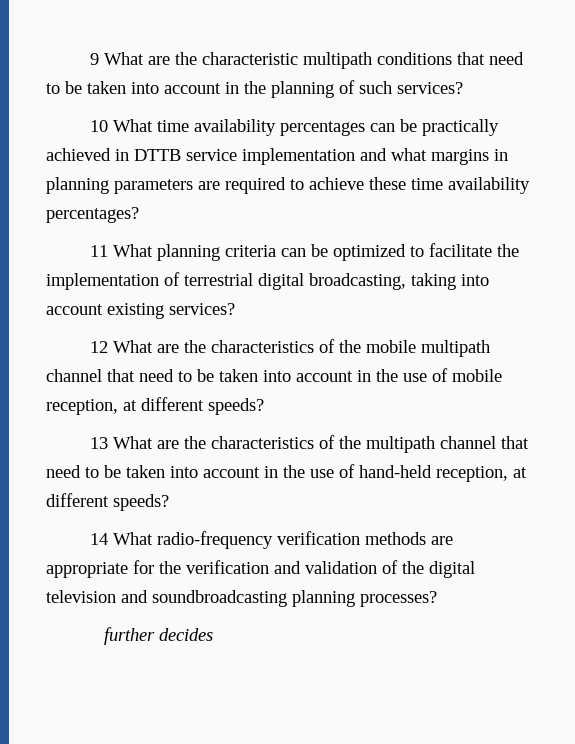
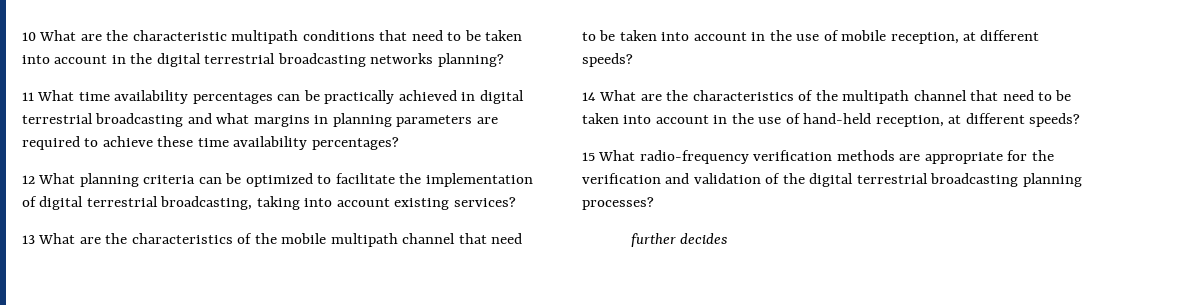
[90,53,100,65] 9 -> [22,32,36,41] 10
[271,80,463,98] [90,120,109,132] planning of such services? // 10 -> [156,53,504,67] [22,92,34,101] digital terrestrial broadcasting networks planning? // 11
[134,148,355,165] DTTB service implementation -> [479,90,524,104] [22,113,184,127] digital terrestrial broadcasting
[90,245,109,257] 11 -> [22,175,35,184] 12
[184,273,304,290] terrestrial digital -> [39,196,158,210] digital terrestrial
[90,341,109,353] 12 -> [22,235,35,244] 13
[90,437,109,449] 13 -> [582,92,596,101] 14
[90,533,109,545] 14 -> [582,152,595,161] 15
[46,590,287,607] television and soundbroadcasting -> [856,173,1019,187] terrestrial broadcasting

